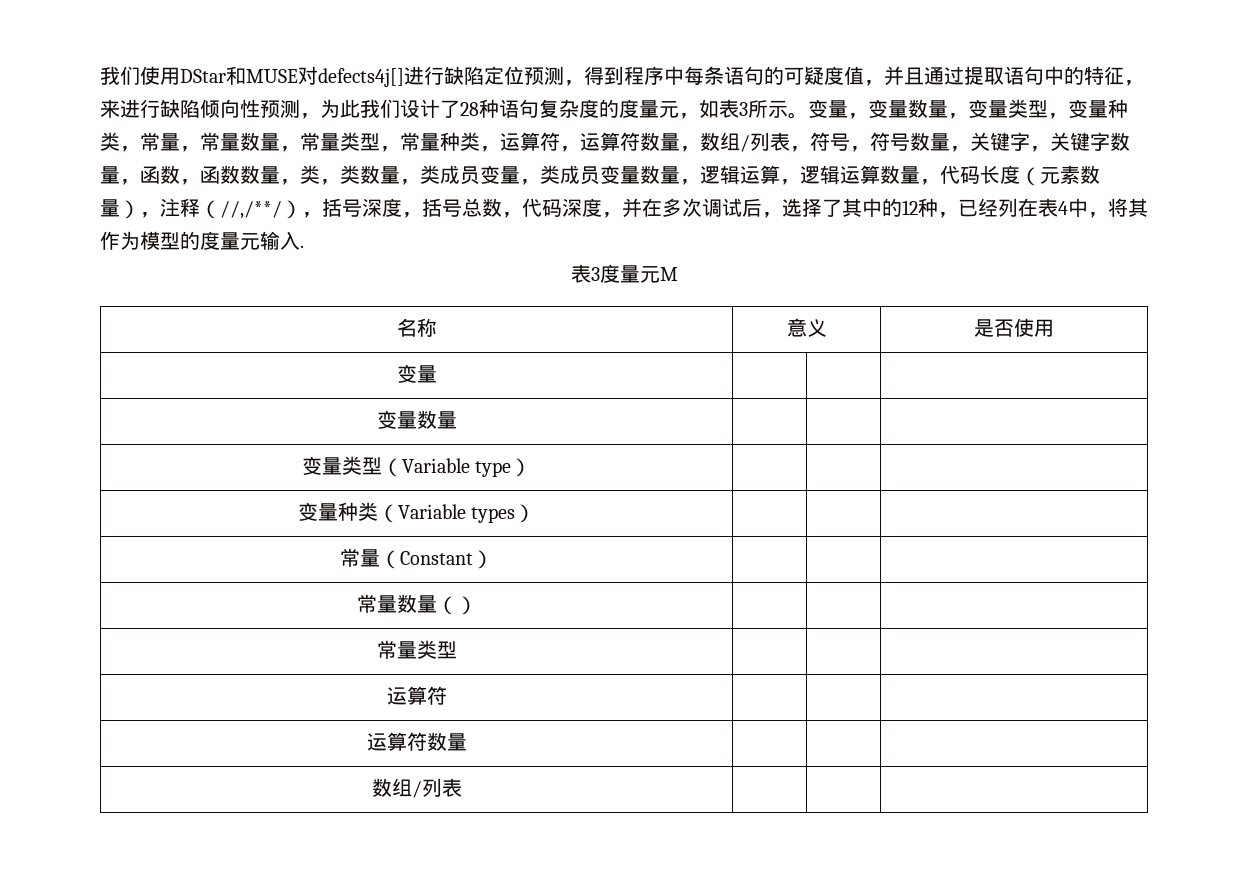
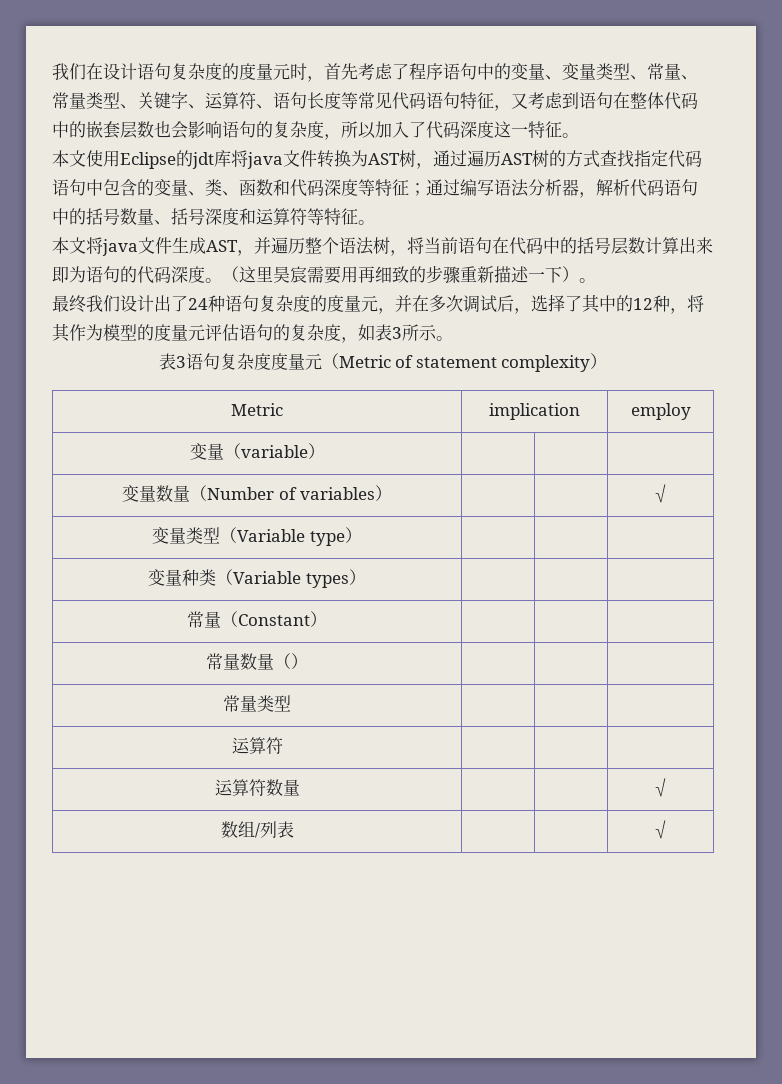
[100,66,1144,87] [100,99,479,119] 我们使用DStar和MUSE对defects4j[]进行缺陷定位预测，得到程序中每条语句的可疑度值，并且通过提取语句中的特征，来进行缺陷倾向性预测，为此我们设计了28 -> [52,63,698,82] [52,92,698,111] [52,121,579,140] [52,150,702,169] [52,179,698,198] [52,208,375,226] [52,237,713,256] [52,265,596,284] [52,295,208,313] 我们在设计语句复杂度的度量元时，首先考虑了程序语句中的变量、变量类型、常量、常量类型、关键字、运算符、语句长度等常见代码语句特征，又考虑到语句在整体代码中的嵌套层数也会影响语句的复杂度，所以加入了代码深度这一特征。 // 本文使用Eclipse的jdt库将java文件转换为AST树，通过遍历AST树的方式查找指定代码语句中包含的变量、类、函数和代码深度等特征；通过编写语法分析器，解析代码语句中的括号数量、括号深度和运算符等特征。 // 本文将java文件生成AST，并遍历整个语法树，将当前语句在代码中的括号层数计算出来即为语句的代码深度。（这里昊宸需要用再细致的步骤重新描述一下）。 // 最终我们设计出了24
[699,99,1128,119] [100,132,1130,152] [100,165,1100,186] [100,198,622,219] 如表3所示。变量，变量数量，变量类型，变量种类，常量，常量数量，常量类型，常量种类，运算符，运算符数量，数组/列表，符号，符号数量，关键字，关键字数量，函数，函数数量，类，类数量，类成员变量，类成员变量数量，逻辑运算，逻辑运算数量，代码长度（元素数量），注释（//,/**/），括号深度，括号总数，代码深度， -> (395, 311) none
[958,198,1108,218] 已经列在表4中， -> (687, 311) none
[260,231,304,250] [570,264,678,283] [396,318,437,337] [786,318,827,337] [974,318,1054,337] [396,364,437,383] [376,410,457,429] 输入. // 表3度量元M // 名称 | 意义 | 是否使用 // 变量 | | | // 变量数量 | | | -> [205,324,453,343] [158,353,608,372] [231,403,283,416] [489,403,580,420] [630,403,691,420] [189,443,325,460] [122,485,392,502] [652,484,669,503] 评估语句的复杂度，如表3所示。 // 表3语句复杂度度量元（Metric of statement complexity） // Metric | implication | employ // 变量（variable） | | | // 变量数量（Number of variables） | | | √
(467, 742) none -> [652,778,669,797] √
(462, 787) none -> [652,820,669,839] √

